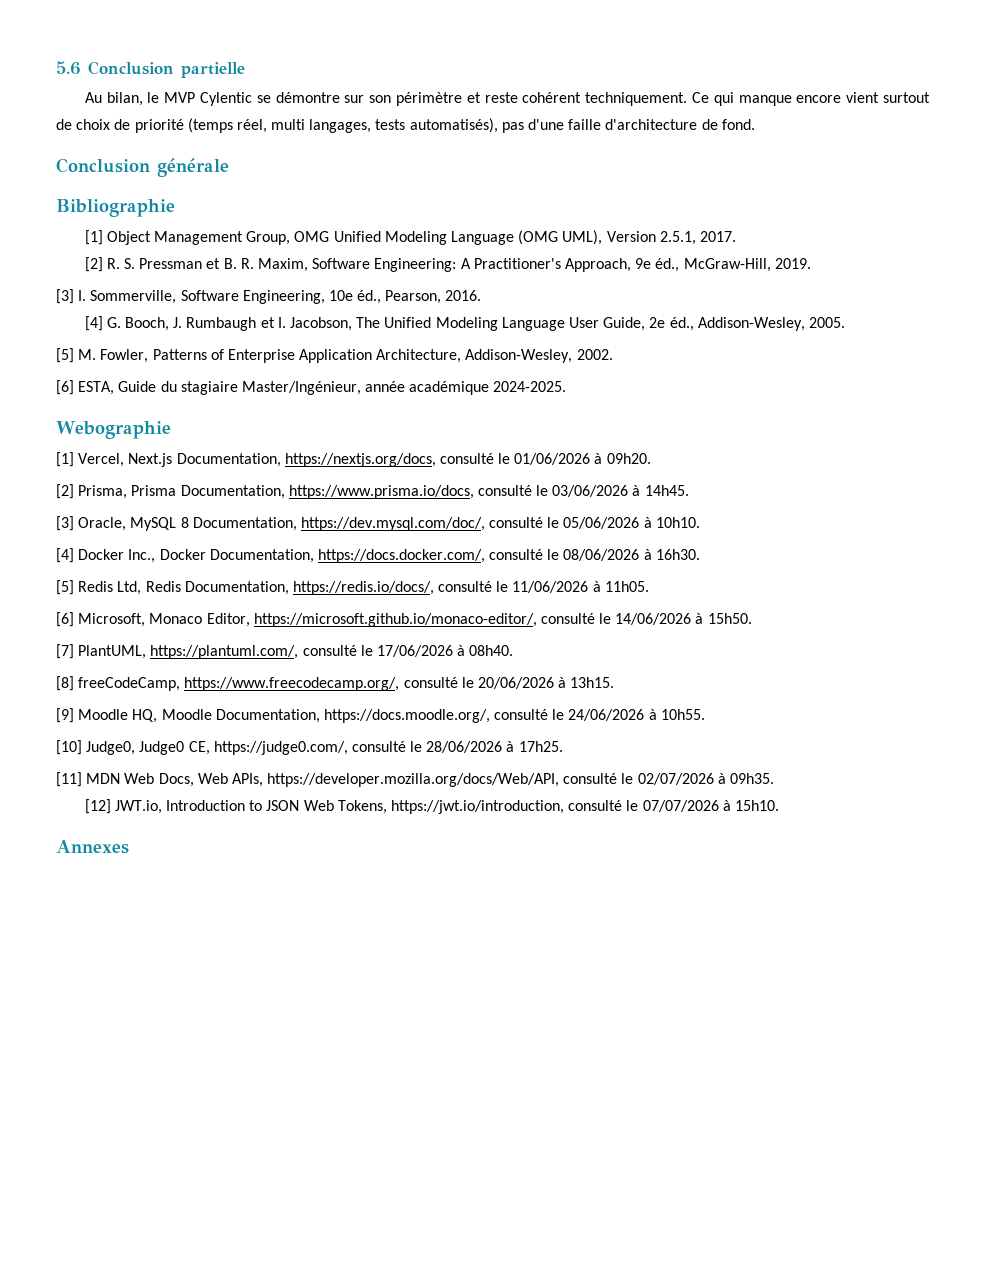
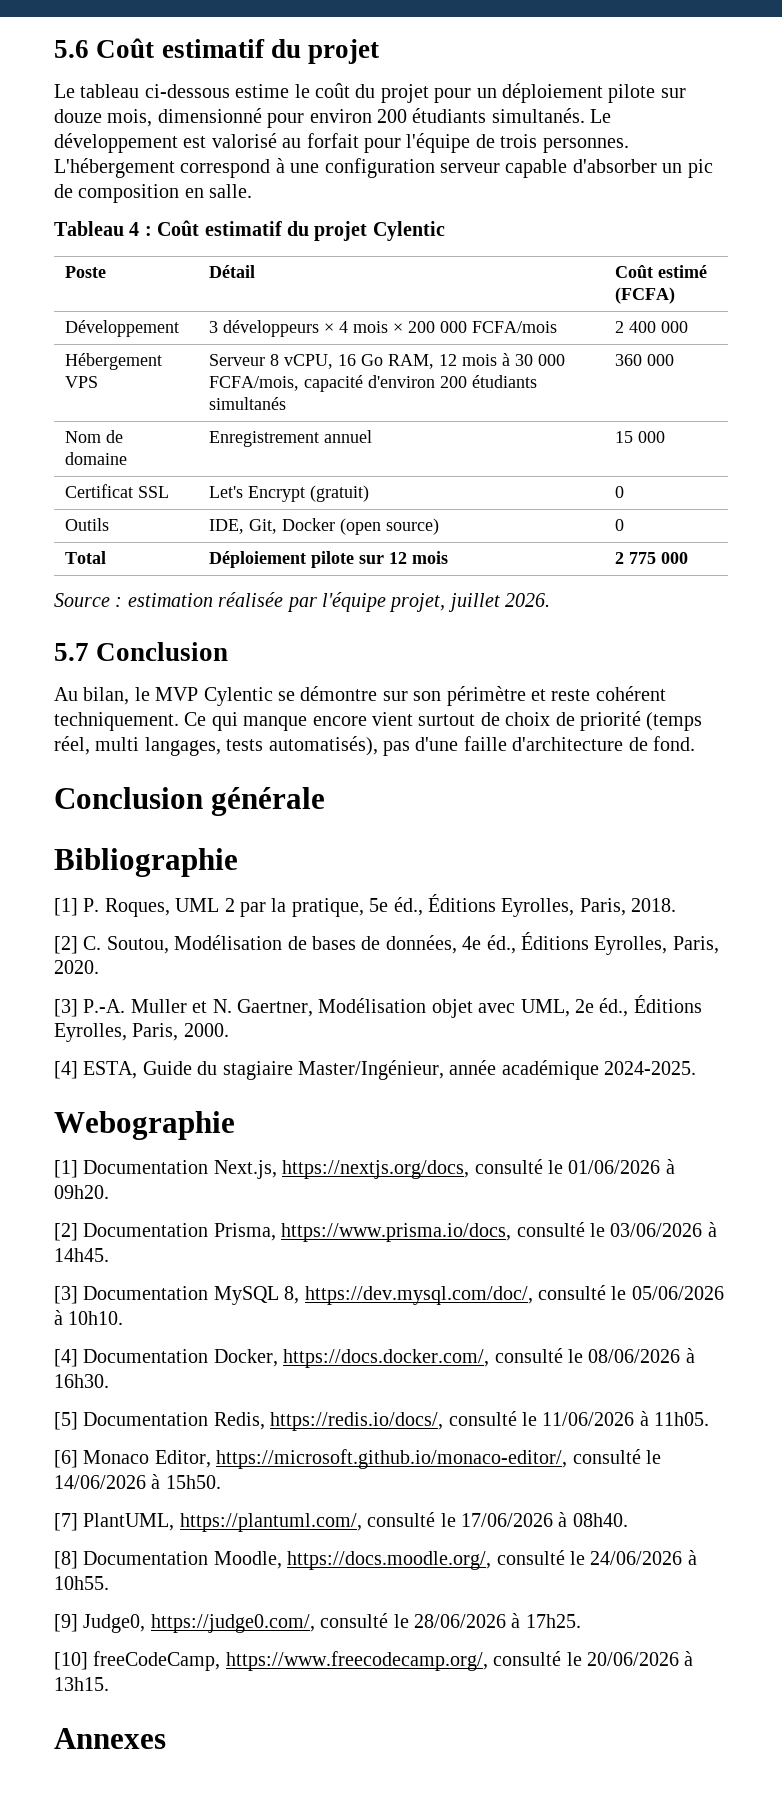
[88,61,245,78] Conclusion partielle -> [96,38,380,64] [54,83,686,103] [54,108,612,128] [54,133,629,153] [54,158,713,178] [54,184,253,203] [54,220,445,241] [64,266,106,278] [208,265,255,278] [614,265,707,278] [614,287,675,304] [64,320,179,337] [208,320,557,337] [614,321,688,333] [64,353,162,370] [64,376,98,388] [208,353,565,369] [208,375,537,392] [208,397,286,410] [614,354,674,366] [64,430,123,443] [64,452,127,465] [208,430,372,447] [614,431,665,443] [64,484,169,498] [208,485,369,502] [614,486,624,498] [64,518,109,531] [208,518,439,535] [614,519,624,531] [64,551,106,564] [208,551,448,568] [614,552,688,564] [54,592,551,612] [54,642,229,661] Coût estimatif du projet // Le tableau ci-dessous estime le coût du projet pour un déploiement pilote sur douze mois, dimensionné pour environ 200 étudiants simultanés. Le développement est valorisé au forfait pour l'équipe de trois personnes. L'hébergement correspond à une configuration serveur capable d'absorber un pic de composition en salle. // Tableau 4 : Coût estimatif du projet Cylentic // Poste | Détail | Coût estimé (FCFA) // Développement | 3 développeurs × 4 mois × 200 000 FCFA/mois | 2 400 000 // Hébergement VPS | Serveur 8 vCPU, 16 Go RAM, 12 mois à 30 000 FCFA/mois, capacité d'environ 200 étudiants simultanés | 360 000 // Nom de domaine | Enregistrement annuel | 15 000 // Certificat SSL | Let's Encrypt (gratuit) | 0 // Outils | IDE, Git, Docker (open source) | 0 // Total | Déploiement pilote sur 12 mois | 2 775 000 // Source : estimation réalisée par l'équipe projet, juillet 2026. // 5.7 Conclusion
[106,230,736,245] [84,257,811,272] [56,289,482,304] [84,316,845,331] [56,348,613,363] [56,380,74,395] Object Management Group, OMG Unified Modeling Language (OMG UML), Version 2.5.1, 2017. // [2] R. S. Pressman et B. R. Maxim, Software Engineering: A Practitioner's Approach, 9e éd., McGraw-Hill, 2019. // [3] I. Sommerville, Software Engineering, 10e éd., Pearson, 2016. // [4] G. Booch, J. Rumbaugh et I. Jacobson, The Unified Modeling Language User Guide, 2e éd., Addison-Wesley, 2005. // [5] M. Fowler, Patterns of Enterprise Application Architecture, Addison-Wesley, 2002. // [6] -> [83,894,677,917] [54,932,719,955] [54,960,99,974] [54,995,702,1018] [54,1023,229,1042] [54,1061,78,1079] P. Roques, UML 2 par la pratique, 5e éd., Éditions Eyrolles, Paris, 2018. // [2] C. Soutou, Modélisation de bases de données, 4e éd., Éditions Eyrolles, Paris, 2020. // [3] P.-A. Muller et N. Gaertner, Modélisation objet avec UML, 2e éd., Éditions Eyrolles, Paris, 2000. // [4]
[78,453,281,467] Vercel, Next.js Documentation, -> [83,1160,277,1179] Documentation Next.js,
[78,485,285,499] Prisma, Prisma Documentation, -> [83,1223,276,1241] Documentation Prisma,
[78,517,297,531] Oracle, MySQL 8 Documentation, -> [83,1286,300,1305] Documentation MySQL 8,
[78,549,314,563] Docker Inc., Docker Documentation, -> [83,1349,278,1367] Documentation Docker,
[78,581,289,595] Redis Ltd, Redis Documentation, -> [83,1412,265,1430] Documentation Redis,
[78,613,146,627] Microsoft, -> (78, 1459) none
(74, 683) none -> [83,1550,697,1570] [54,1576,109,1590] [54,1613,581,1633] [54,1652,88,1670] Documentation Moodle, https://docs.moodle.org/, consulté le 24/06/2026 à 10h55. // [9] Judge0, https://judge0.com/, consulté le 28/06/2026 à 17h25. // [10]
[56,708,705,723] [56,740,563,755] [56,772,775,787] [84,799,779,814] // [9] Moodle HQ, Moodle Documentation, https://docs.moodle.org/, consulté le 24/06/2026 à 10h55. // [10] Judge0, Judge0 CE, https://judge0.com/, consulté le 28/06/2026 à 17h25. // [11] MDN Web Docs, Web APIs, https://developer.mozilla.org/docs/Web/API, consulté le 02/07/2026 à 09h35. // [12] JWT.io, Introduction to JSON Web Tokens, https://jwt.io/introduction, consulté le 07/07/2026 à 15h10. -> (109, 1684) none

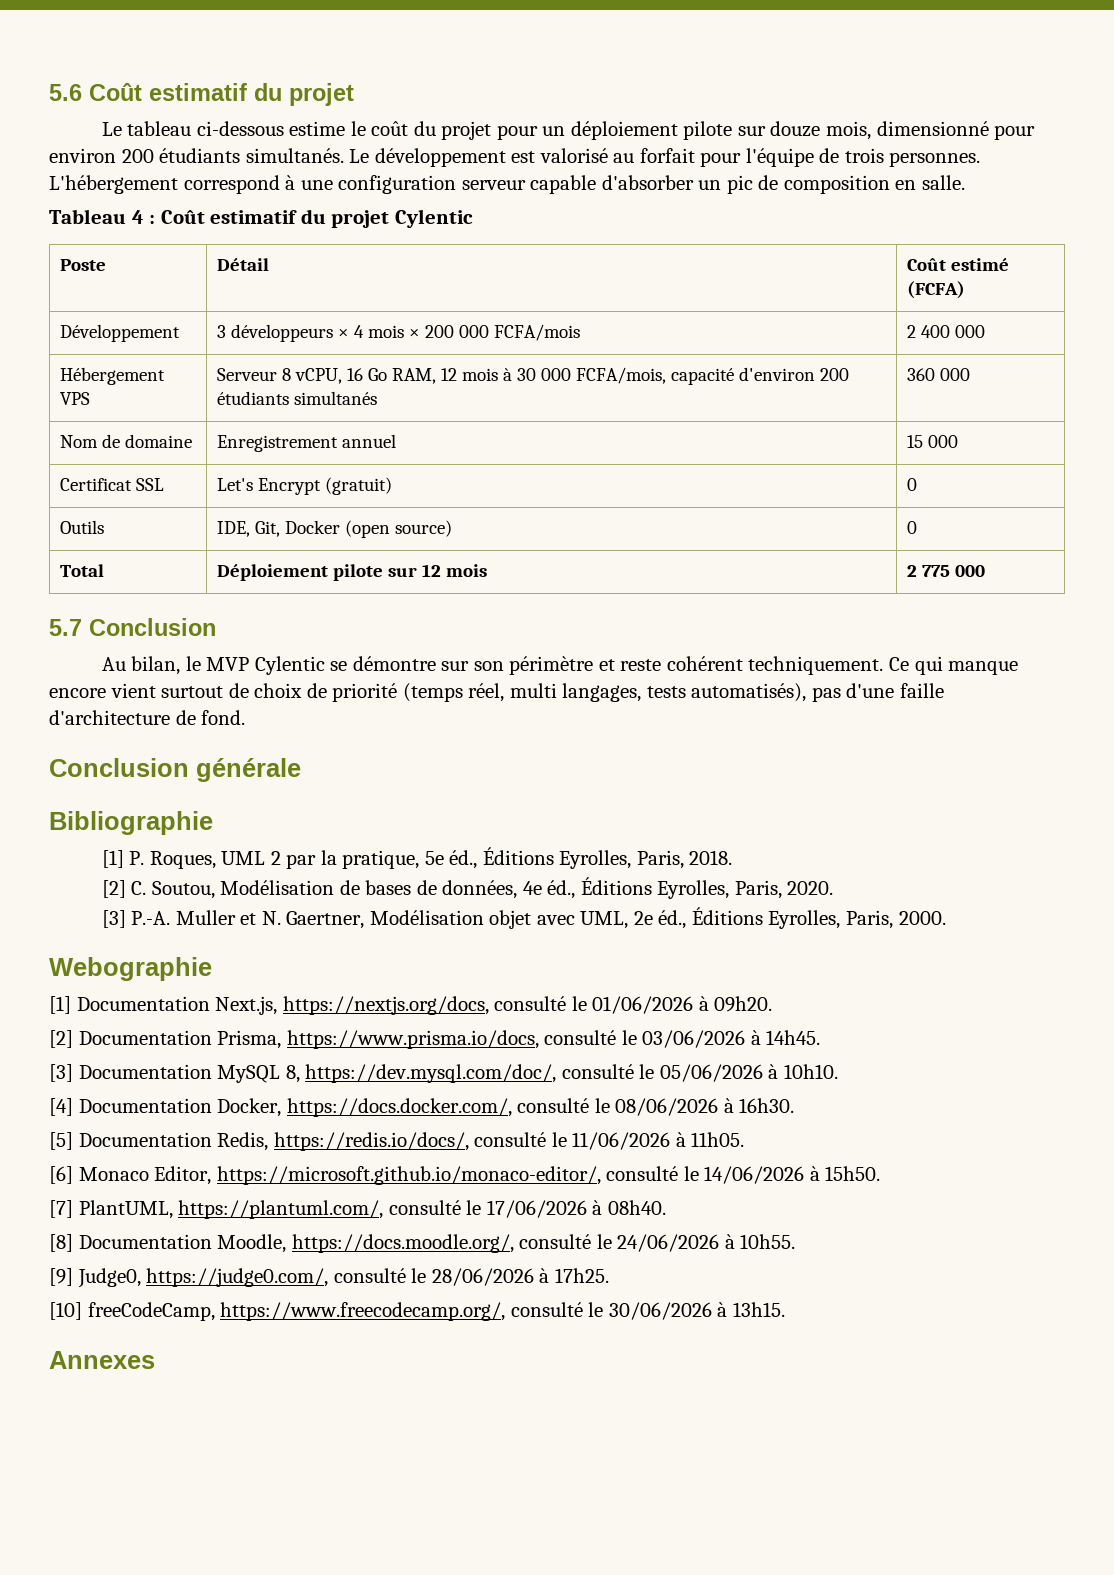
[54,592,551,612] // Source : estimation réalisée par l'équipe projet, juillet 2026. -> (985, 571) none
[54,1060,697,1080] // [4] ESTA, Guide du stagiaire Master/Ingénieur, année académique 2024-2025. -> (946, 918) none
[587,1652,679,1666] 20/06/2026 -> [608,1302,712,1320] 30/06/2026

